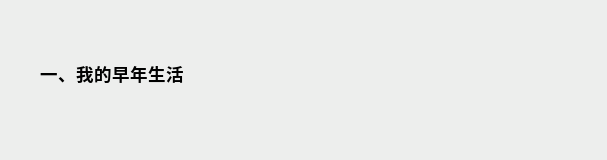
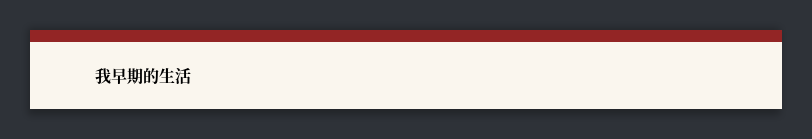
[40,65,148,83] 一、我的早年 -> [95,68,159,85] 我早期的

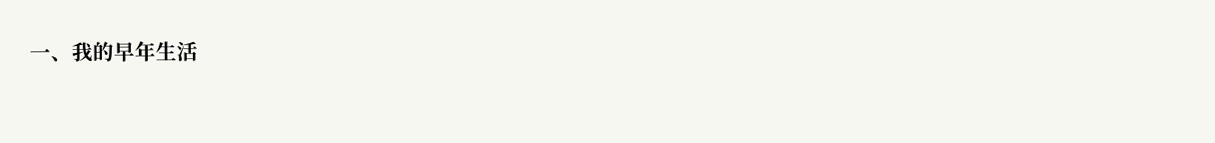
[95,68,159,85] 我早期的 -> [29,40,156,63] 一、我的早年

